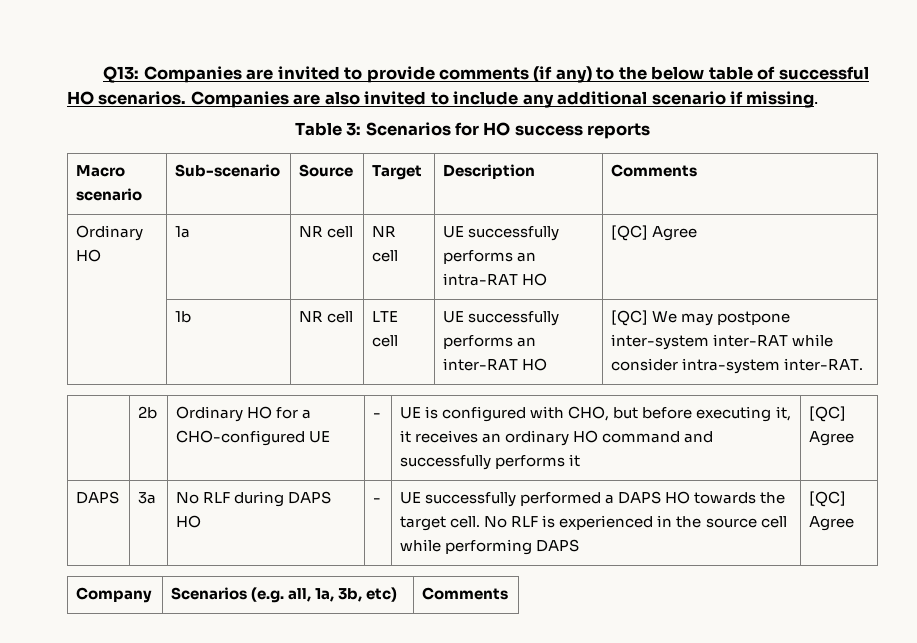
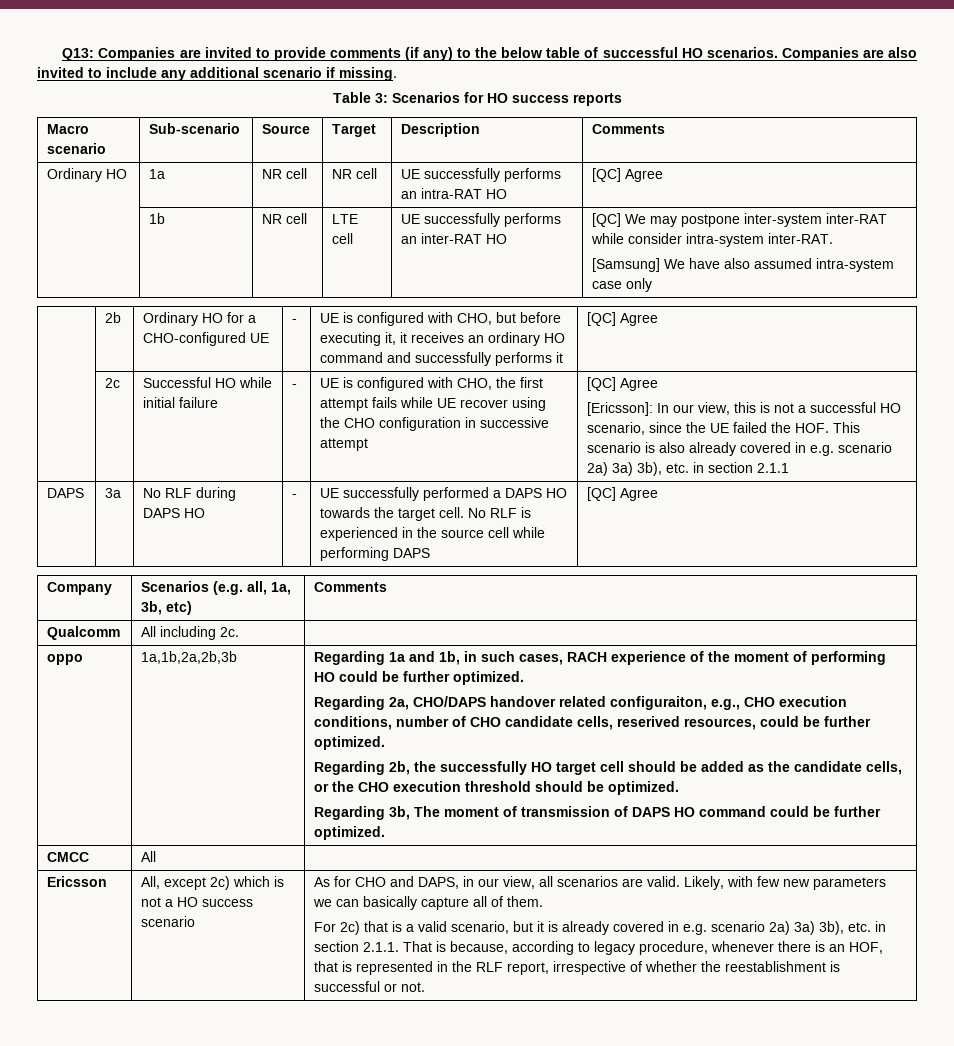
(864, 364) none -> [592,258,895,272] [592,278,653,292] // [Samsung] We have also assumed intra-system case only
(855, 438) none -> [105,378,121,388] [143,377,273,388] [143,397,219,408] [292,384,298,388] [320,377,544,391] [320,397,547,411] [320,417,550,431] [320,438,369,451] [587,377,659,391] [587,402,902,416] [587,422,861,435] [587,442,893,456] [587,462,790,476] // | 2c | Successful HO while initial failure | - | UE is configured with CHO, the first attempt fails while UE recover using the CHO configuration in successive attempt | [QC] Agree // [Ericsson]: In our view, this is not a successful HO scenario, since the UE failed the HOF. This scenario is also already covered in e.g. scenario 2a) 3a) 3b), etc. in section 2.1.1
(509, 593) none -> [47,626,121,640] [141,626,240,640] [47,654,84,665] [141,651,238,664] [314,651,887,665] [314,671,525,685] [314,696,848,710] [314,716,872,730] [314,736,386,750] [314,761,903,775] [314,781,680,795] [314,806,882,820] [314,826,386,840] [47,852,90,862] [141,851,157,862] [47,876,108,887] [141,876,285,890] [141,897,254,907] [141,916,196,927] [314,876,887,890] [313,896,544,910] [314,921,887,935] [314,941,884,955] [314,961,841,975] [314,981,426,992] // Qualcomm | All including 2c. | // oppo | 1a,1b,2a,2b,3b | Regarding 1a and 1b, in such cases, RACH experience of the moment of performing HO could be further optimized. // Regarding 2a, CHO/DAPS handover related configuraiton, e.g., CHO execution conditions, number of CHO candidate cells, reserived resources, could be further optimized. // Regarding 2b, the successfully HO target cell should be added as the candidate cells, or the CHO execution threshold should be optimized. // Regarding 3b, The moment of transmission of DAPS HO command could be further optimized. // CMCC | All | // Ericsson | All, except 2c) which is not a HO success scenario | As for CHO and DAPS, in our view, all scenarios are valid. Likely, with few new parameters we can basically capture all of them. // For 2c) that is a valid scenario, but it is already covered in e.g. scenario 2a) 3a) 3b), etc. in section 2.1.1. That is because, according to legacy procedure, whenever there is an HOF, that is represented in the RLF report, irrespective of whether the reestablishment is successful or not.

